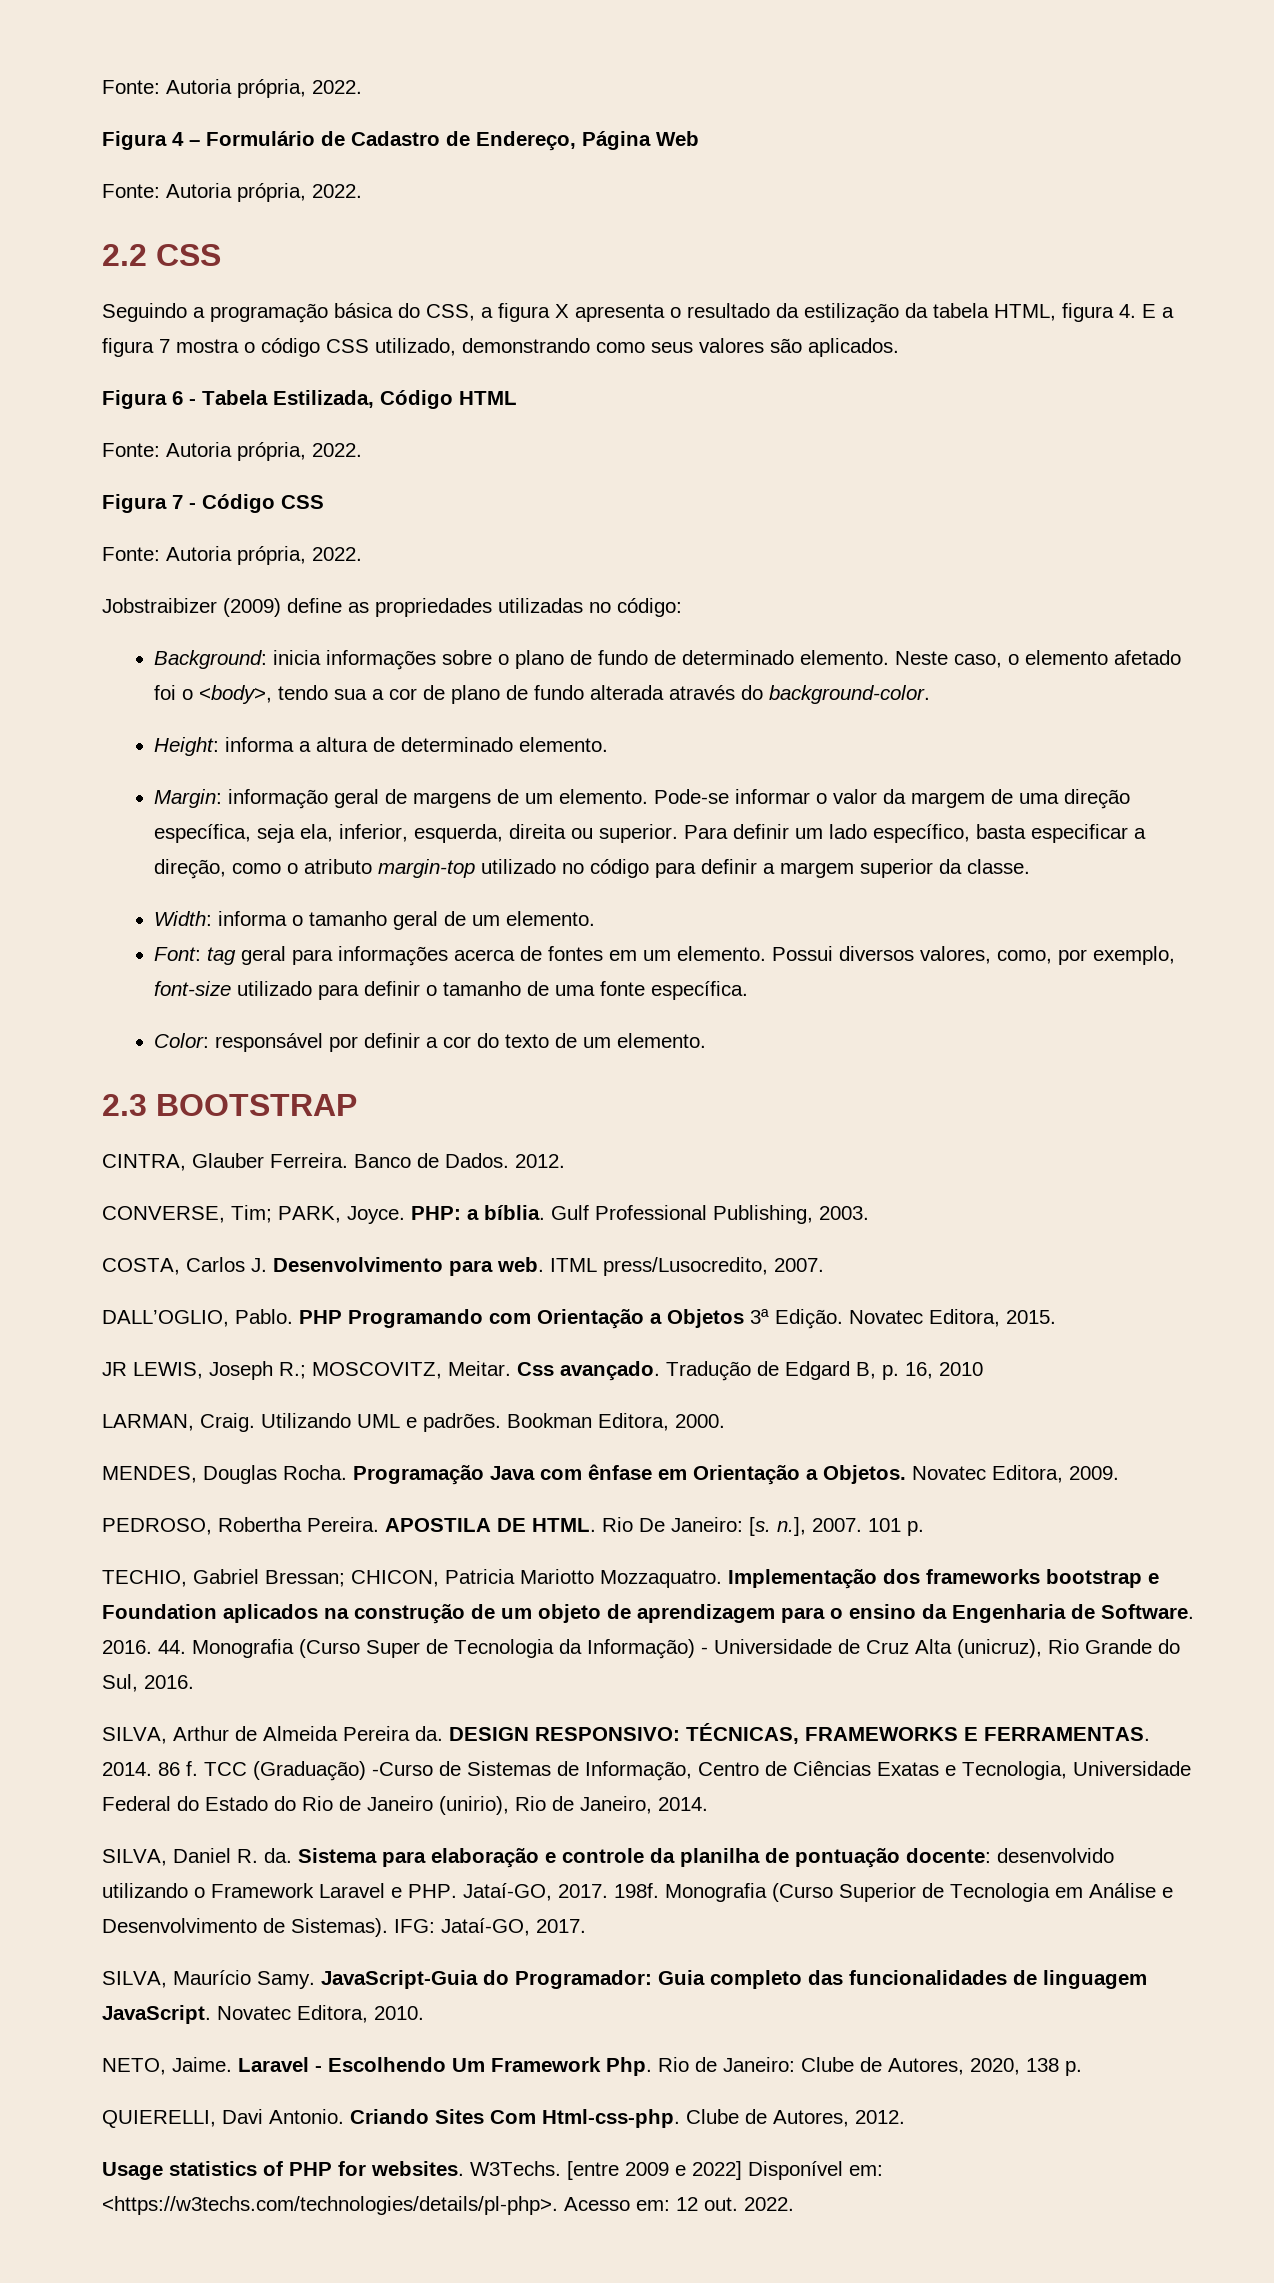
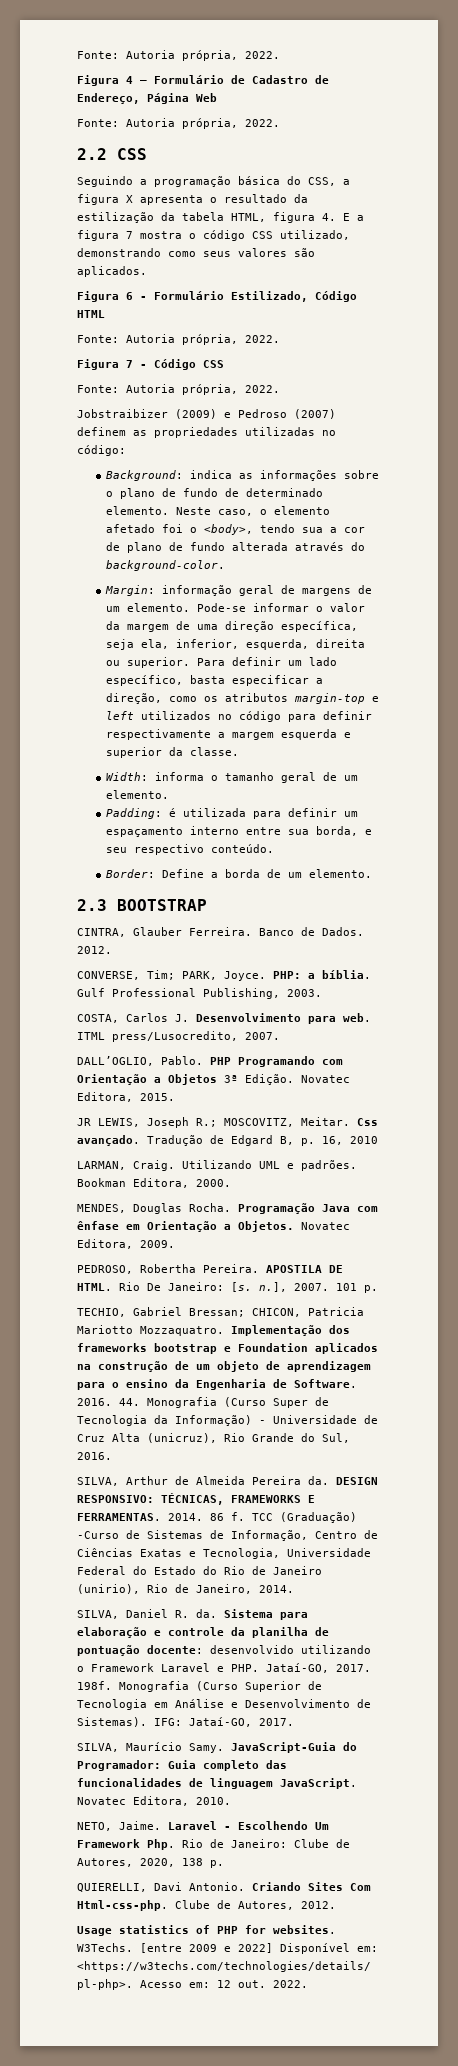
[202,390,374,408] Tabela Estilizada, -> [154,291,308,302] Formulário Estilizado,
[287,598,342,613] define -> [224,409,336,419] [77,427,126,436] e Pedroso (2007) definem
[273,650,322,665] inicia -> [189,470,253,479] indica as
[154,737,609,756] // Height: informa a altura de determinado elemento. -> (225, 565) none
[287,859,557,878] o atributo margin-top utilizado -> [203,693,379,704] [105,711,211,720] os atributos margin-top e left utilizados
(758, 866) none -> [105,729,211,740] respectivamente
(855, 870) none -> [280,729,351,740] esquerda e
[154,946,1176,966] [154,981,749,1000] [154,1033,550,1052] Font: tag geral para informações acerca de fontes em um elemento. Possui diversos valores, como, por exemplo, font-size utilizado para definir o tamanho de uma fonte específica. // Color: responsável por definir a cor do texto -> [105,808,358,819] [105,826,372,837] [105,844,274,855] [105,869,260,878] Padding: é utilizada para definir um espaçamento interno entre sua borda, e seu respectivo conteúdo. // Border: Define a borda

